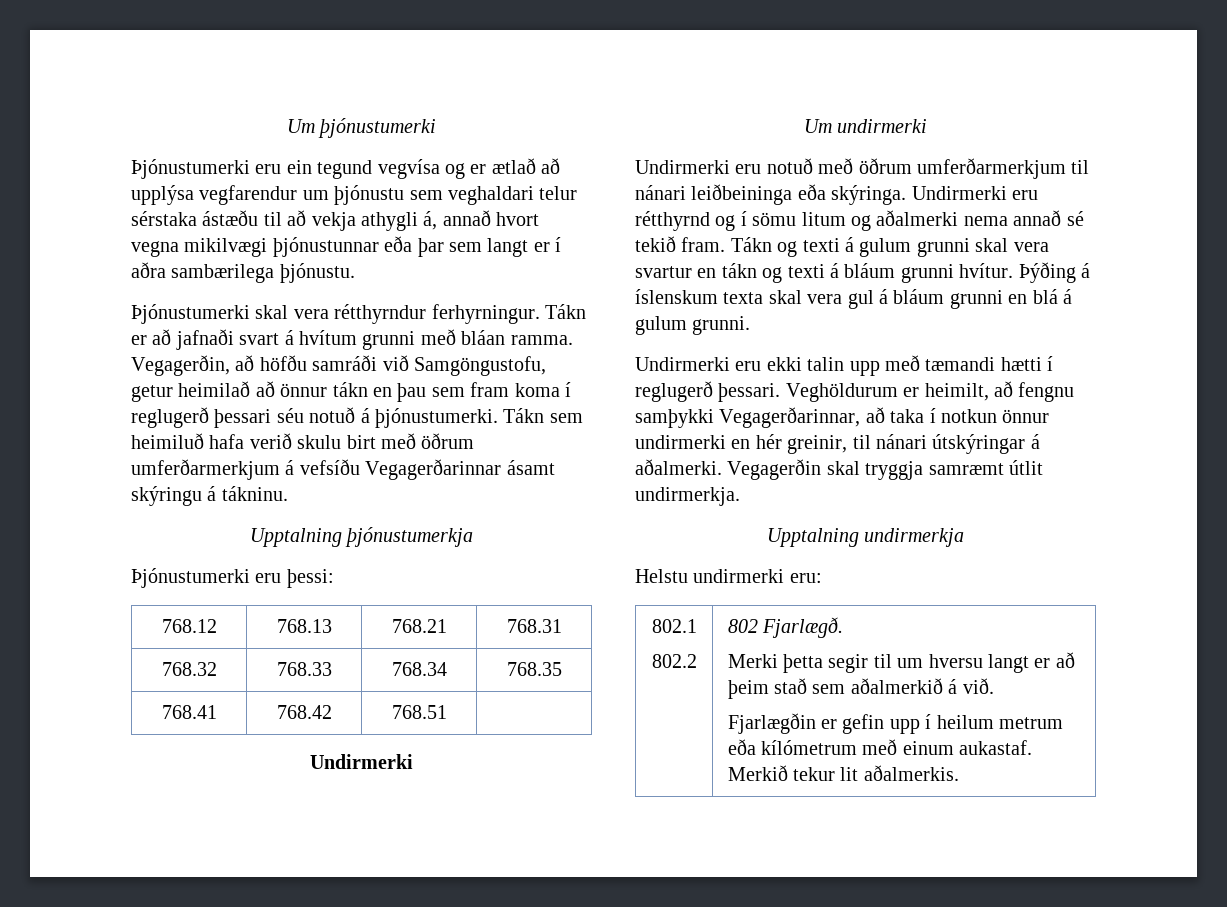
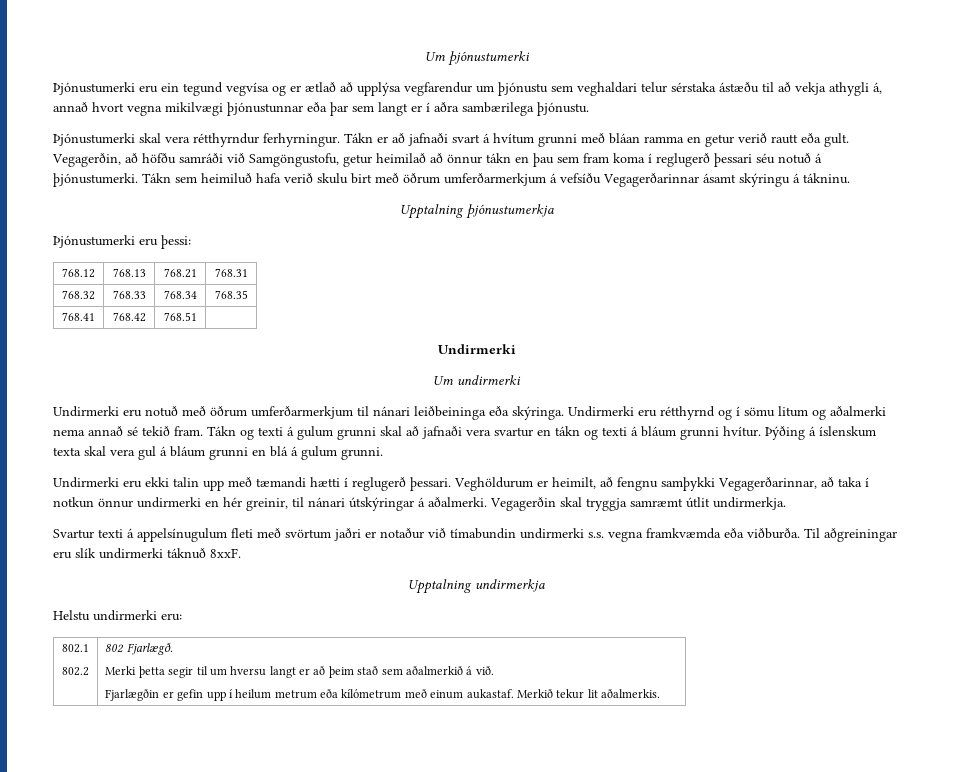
[510,335,573,345] ramma. -> [644,133,849,147] ramma en getur verið rautt eða gult.
(1009, 245) none -> [406,426,462,439] að jafnaði
(740, 496) none -> [53,528,897,542] [53,548,241,559] // Svartur texti á appelsínugulum fleti með svörtum jaðri er notaður við tímabundin undirmerki s.s. vegna framkvæmda eða viðburða. Til aðgreiningar eru slík undirmerki táknuð 8xxF.

